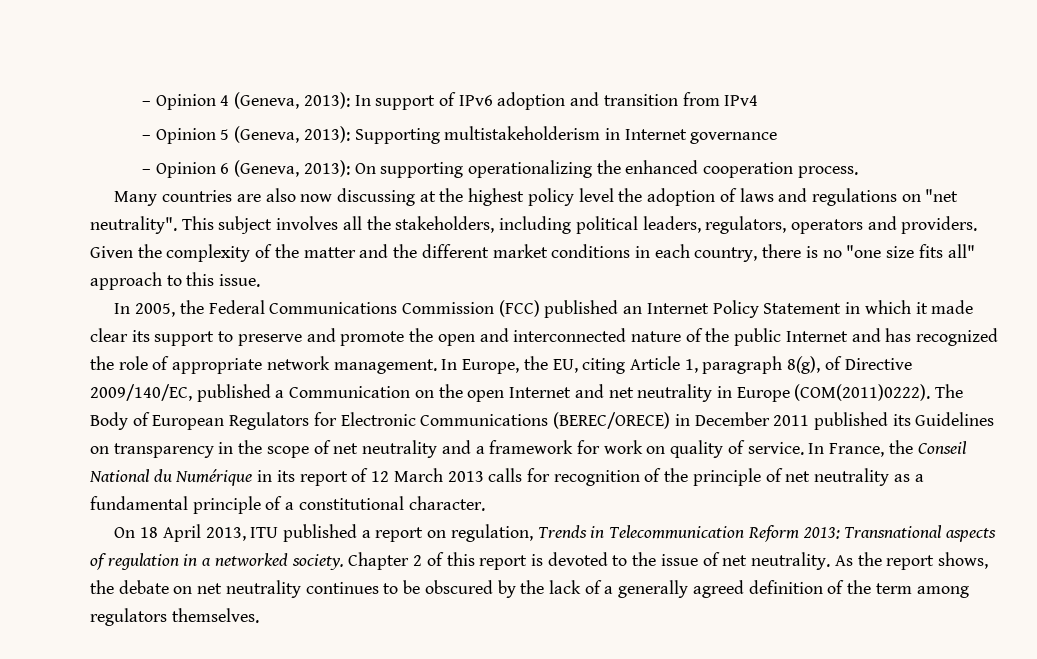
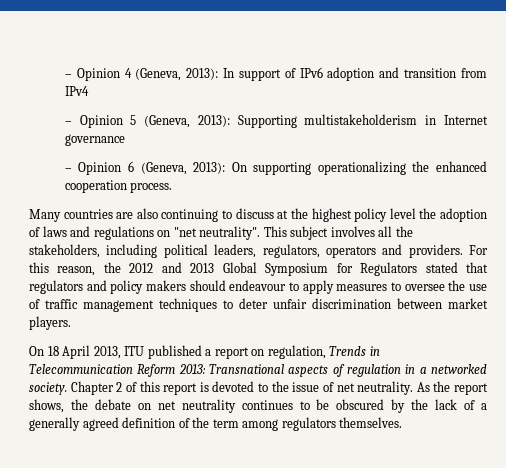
[300,188,416,206] now discussing -> [161,208,274,222] continuing to discuss
[90,244,975,262] [90,272,261,290] [114,300,974,318] [90,328,999,346] [90,356,912,374] [90,384,964,402] [90,412,995,430] [90,440,967,458] [89,468,924,486] [90,496,485,514] Given the complexity of the matter and the different market conditions in each country, there is no "one size fits all" approach to this issue. // In 2005, the Federal Communications Commission (FCC) published an Internet Policy Statement in which it made clear its support to preserve and promote the open and interconnected nature of the public Internet and has recognized the role of appropriate network management. In Europe, the EU, citing Article 1, paragraph 8(g), of Directive 2009/140/EC, published a Communication on the open Internet and net neutrality in Europe (COM(2011)0222). The Body of European Regulators for Electronic Communications (BEREC/ORECE) in December 2011 published its Guidelines on transparency in the scope of net neutrality and a framework for work on quality of service. In France, the Conseil National du Numérique in its report of 12 March 2013 calls for recognition of the principle of net neutrality as a fundamental principle of a constitutional character. -> [469,245,488,255] [29,262,488,276] [29,280,488,294] [29,298,488,312] [29,316,71,330] For this reason, the 2012 and 2013 Global Symposium for Regulators stated that regulators and policy makers should endeavour to apply measures to oversee the use of traffic management techniques to deter unfair discrimination between market players.

